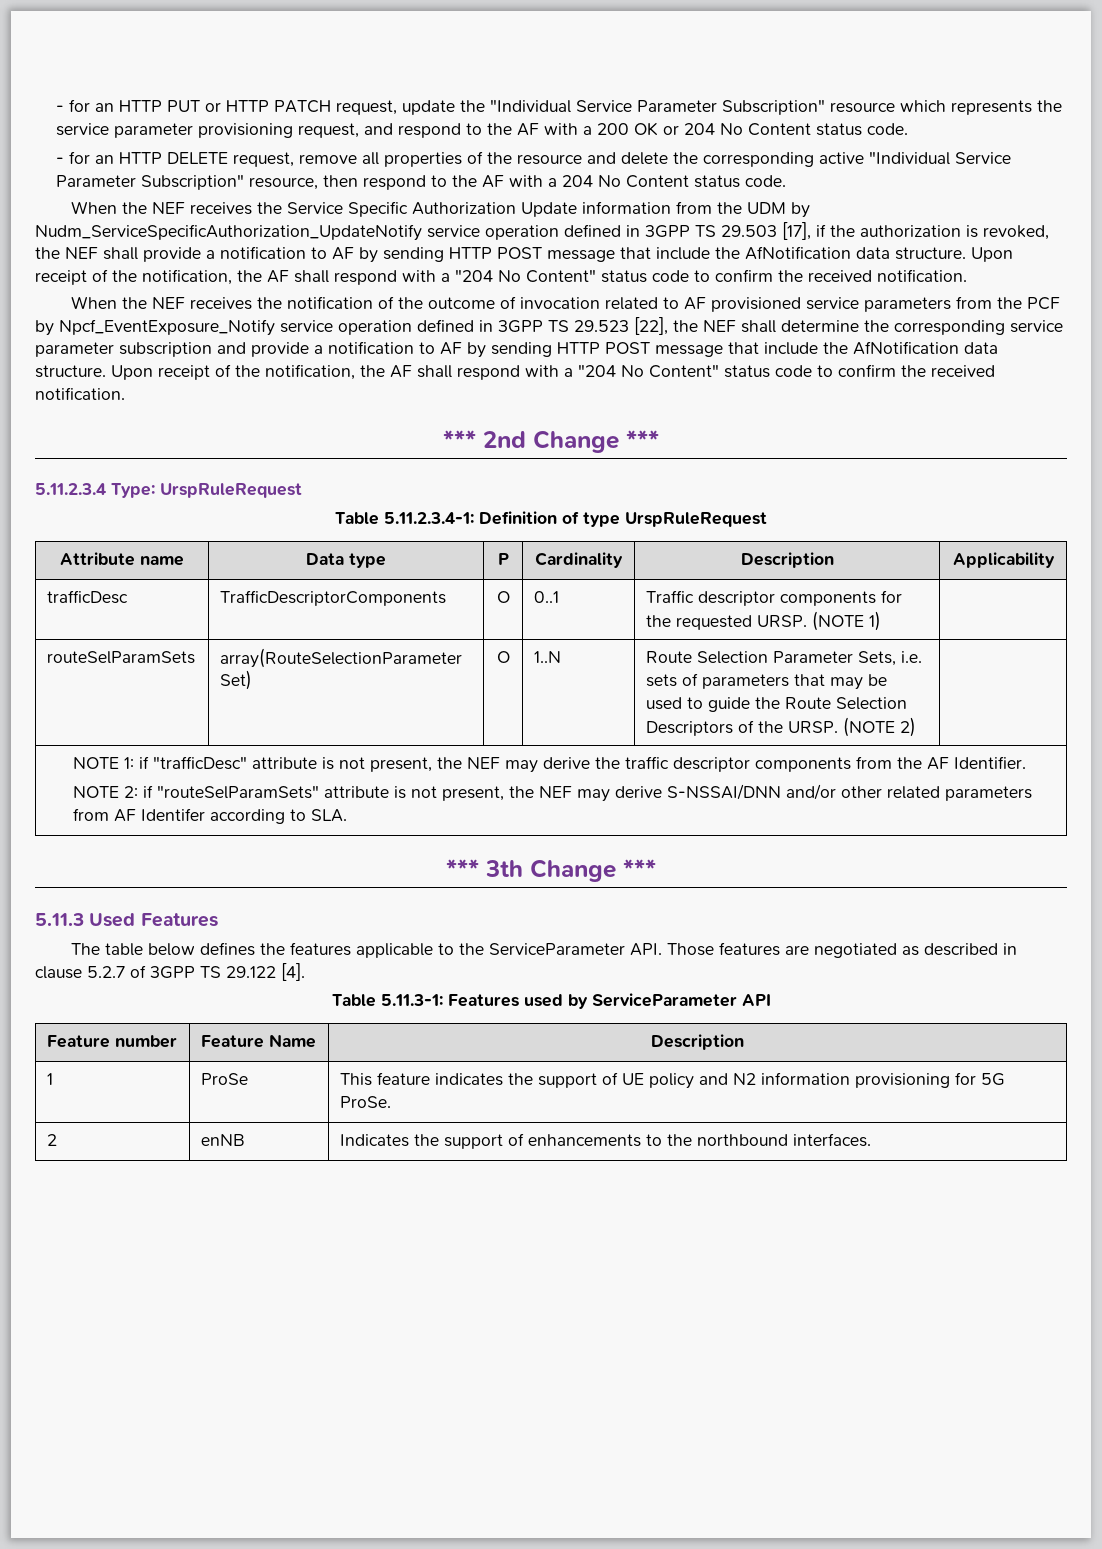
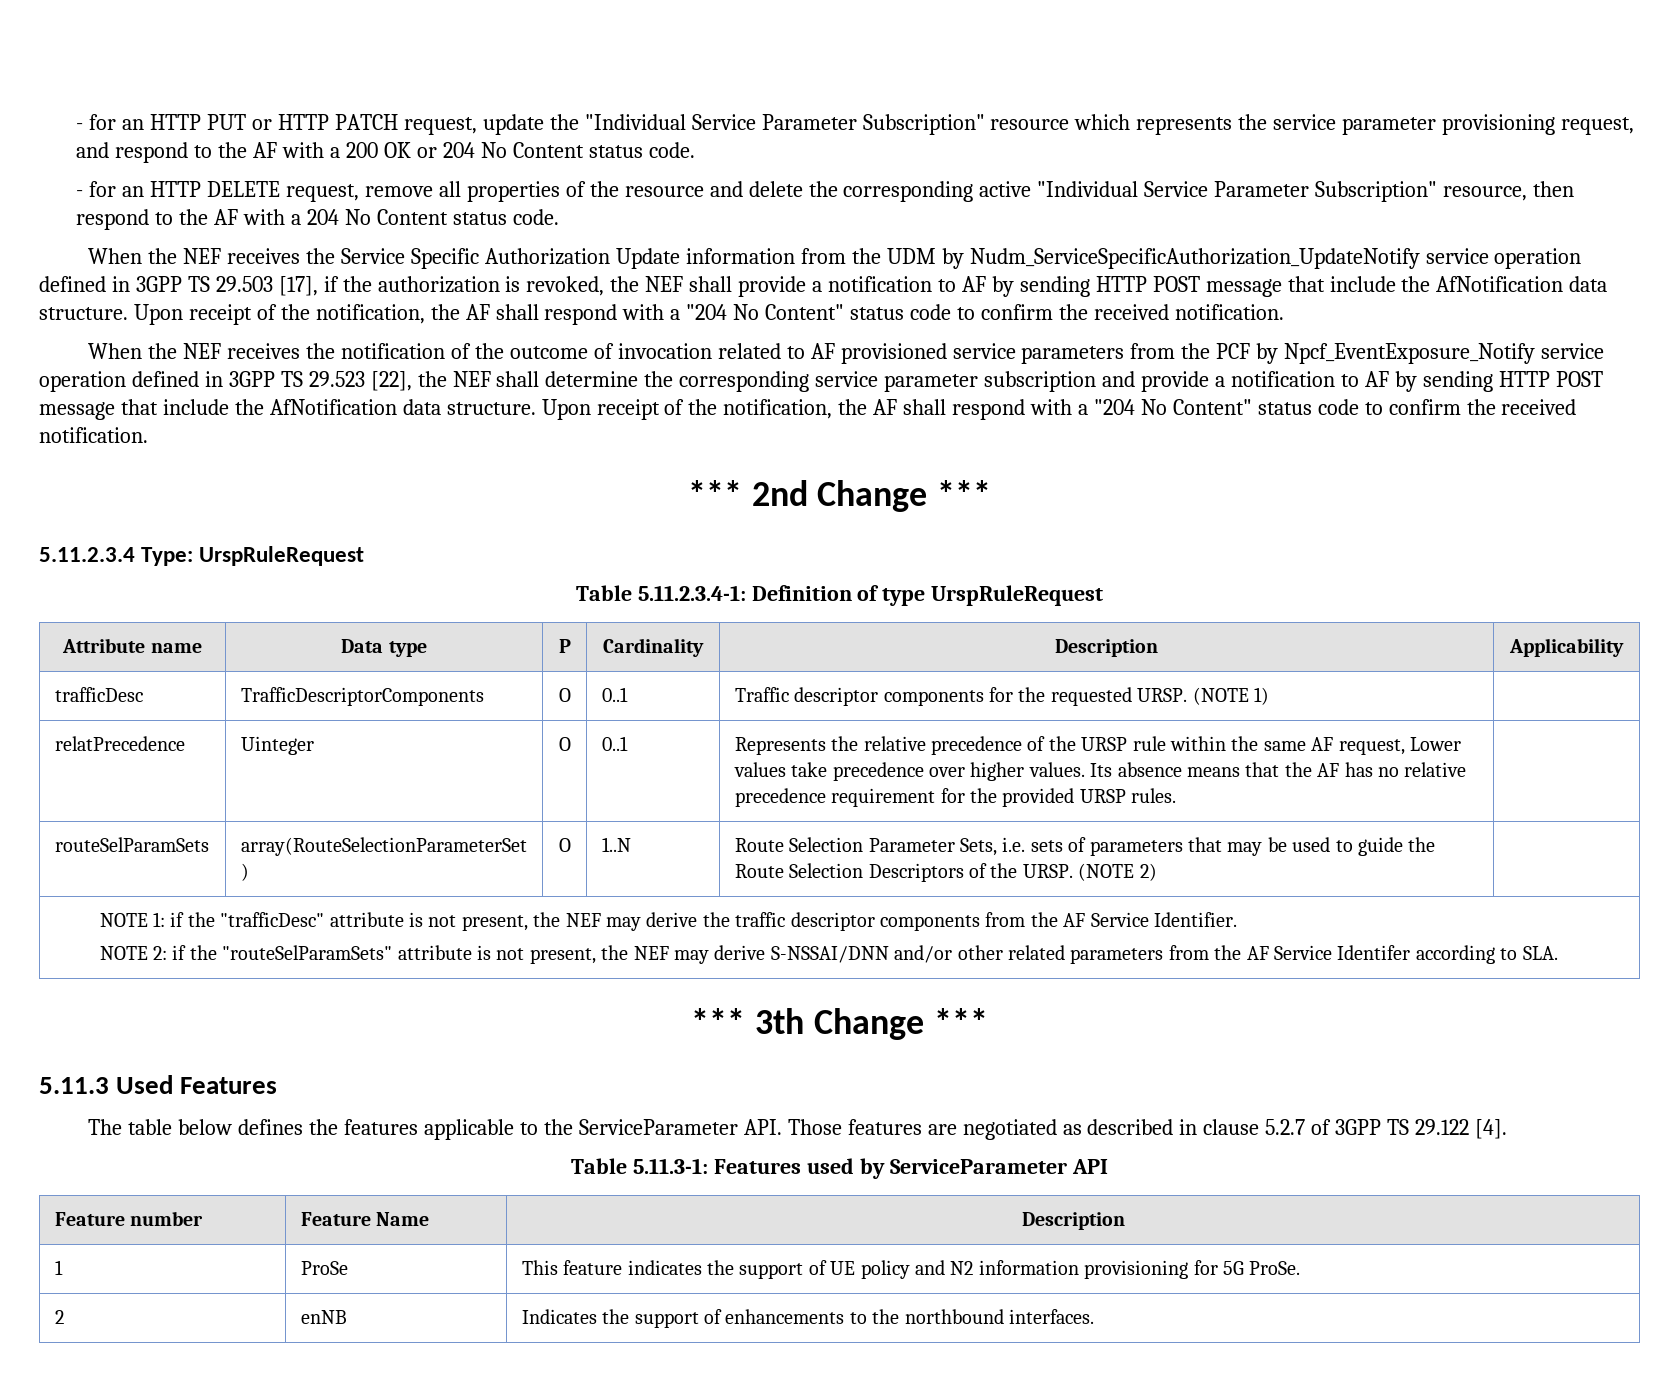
(882, 621) none -> [54,736,185,751] [240,736,314,755] [558,737,571,751] [601,736,628,751] [734,736,1461,755] [733,762,1467,781] [734,788,1177,807] // relatPrecedence | Uinteger | O | 0..1 | Represents the relative precedence of the URSP rule within the same AF request, Lower values take precedence over higher values. Its absence means that the AF has no relative precedence requirement for the provided URSP rules. |
(150, 762) none -> [187,912,215,927] the
(950, 763) none -> [1090,912,1149,927] Service
(154, 791) none -> [189,945,217,960] the
[114,809,137,822] AF -> [1214,945,1333,960] the AF Service

